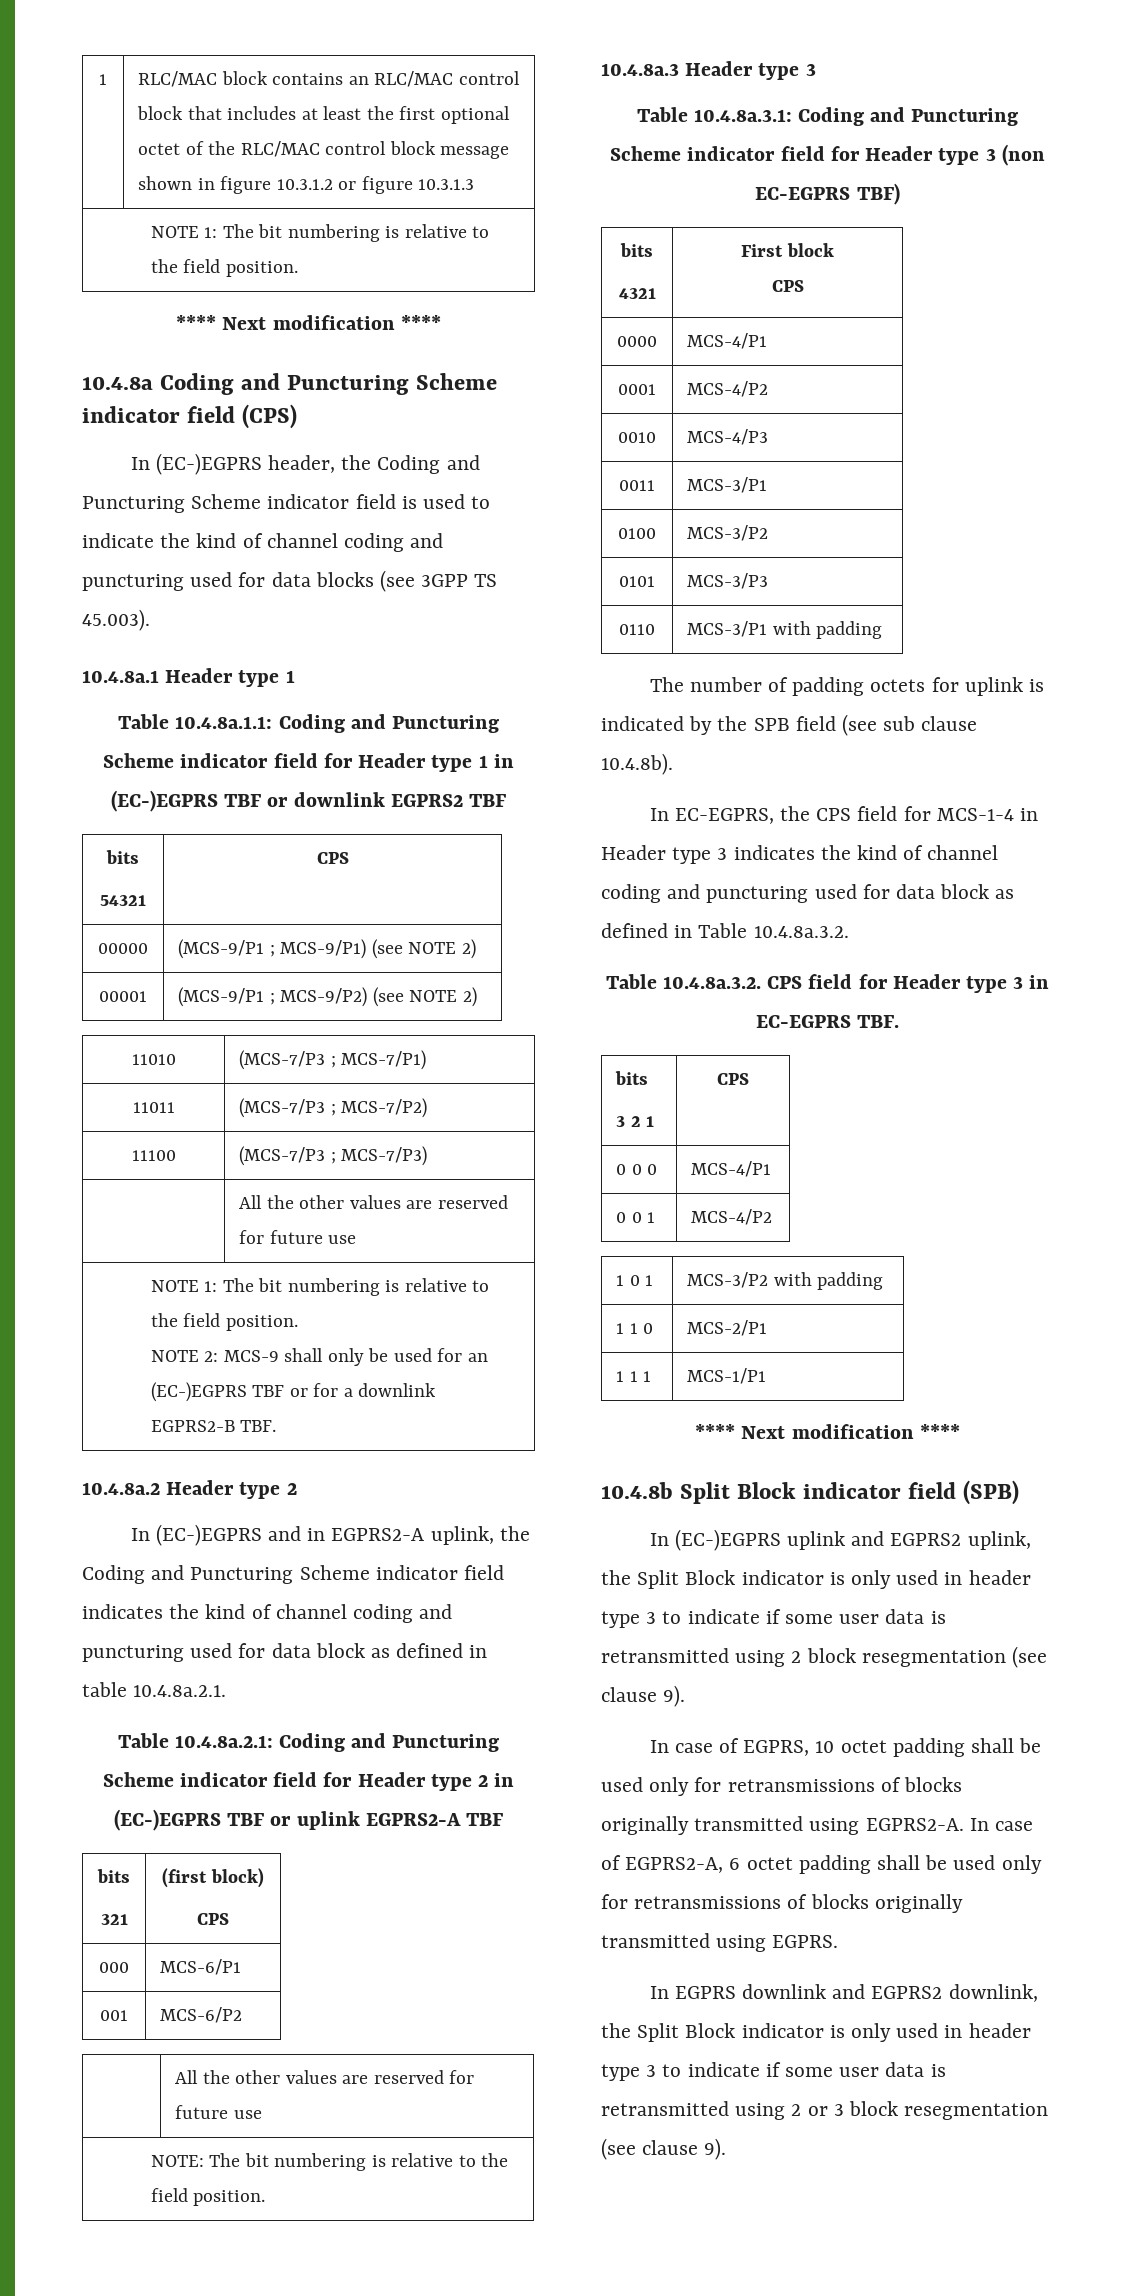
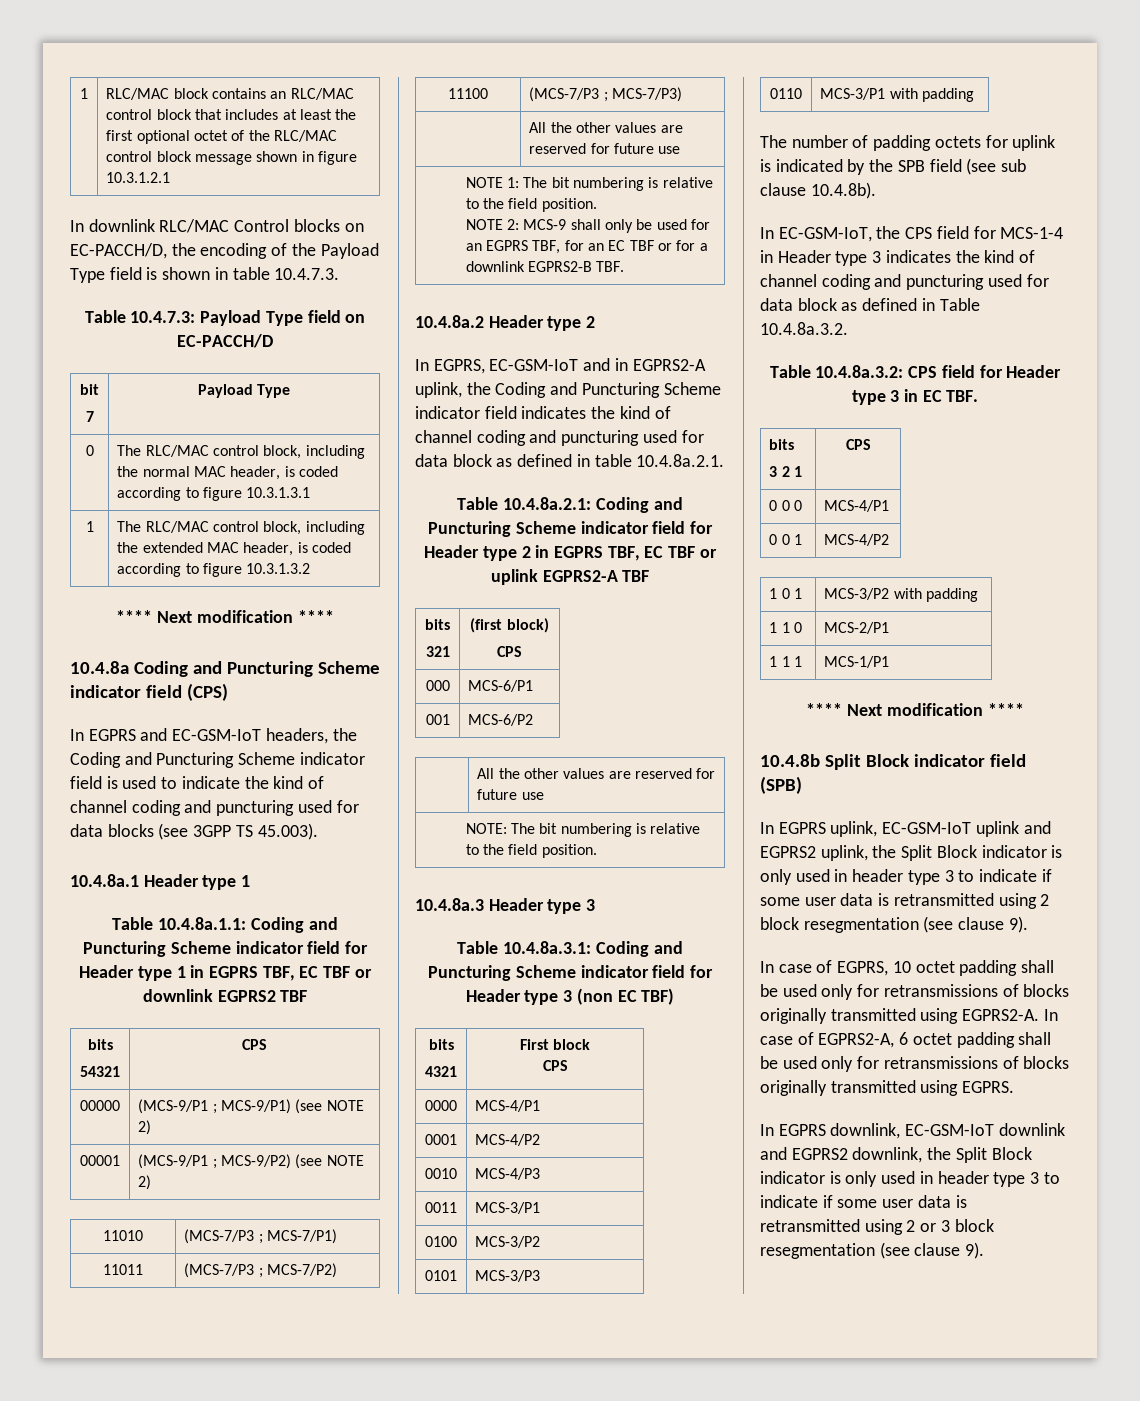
[276,176,475,194] [150,224,490,242] [150,259,298,277] 10.3.1.2 or figure 10.3.1.3 // NOTE 1: The bit numbering is relative to the field position. -> [106,172,171,183] [70,219,364,233] [70,243,379,259] [70,267,340,283] [84,310,366,326] [177,334,273,348] [80,384,99,395] [85,411,94,422] [197,384,291,398] [85,445,94,456] [117,445,365,459] [117,466,339,480] [117,487,311,501] [85,521,94,532] [117,521,365,535] [117,542,352,556] [117,563,311,577] 10.3.1.2.1 // In downlink RLC/MAC Control blocks on EC-PACCH/D, the encoding of the Payload Type field is shown in table 10.4.7.3. // Table 10.4.7.3: Payload Type field on EC-PACCH/D // bit // 7 | Payload Type // 0 | The RLC/MAC control block, including the normal MAC header, is coded according to figure 10.3.1.3.1 // 1 | The RLC/MAC control block, including the extended MAC header, is coded according to figure 10.3.1.3.2
[155,453,335,475] (EC-)EGPRS header, -> [88,728,328,744] EGPRS and EC-GSM-IoT headers,
[110,790,218,812] (EC-)EGPRS -> [208,966,319,981] EGPRS TBF, EC
[150,1382,247,1402] (EC-)EGPRS -> [486,240,626,254] EGPRS TBF, for an EC
[155,1524,262,1546] (EC-)EGPRS -> [433,359,579,374] EGPRS, EC-GSM-IoT
[113,1809,221,1831] (EC-)EGPRS -> [554,546,664,561] EGPRS TBF, EC
[755,187,851,200] EC-EGPRS -> [617,990,637,1002] EC
[674,808,774,824] EC-EGPRS, -> [778,227,872,242] EC-GSM-IoT,
[662,976,761,989] 10.4.8a.3.2. -> [815,365,904,378] 10.4.8a.3.2:
[755,1015,851,1028] EC-EGPRS -> [922,390,942,402] EC
[674,1529,781,1551] (EC-)EGPRS -> [778,821,972,837] EGPRS uplink, EC-GSM-IoT
(736, 1992) none -> [830,1123,995,1139] downlink, EC-GSM-IoT

